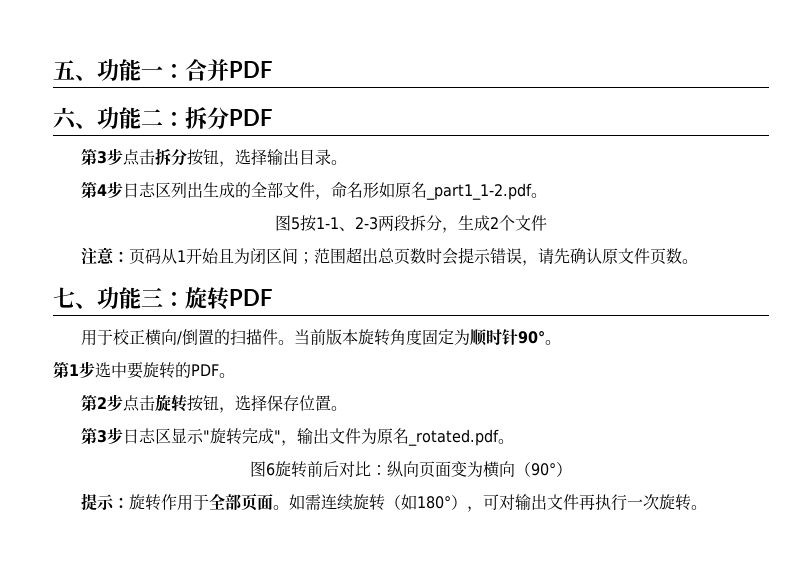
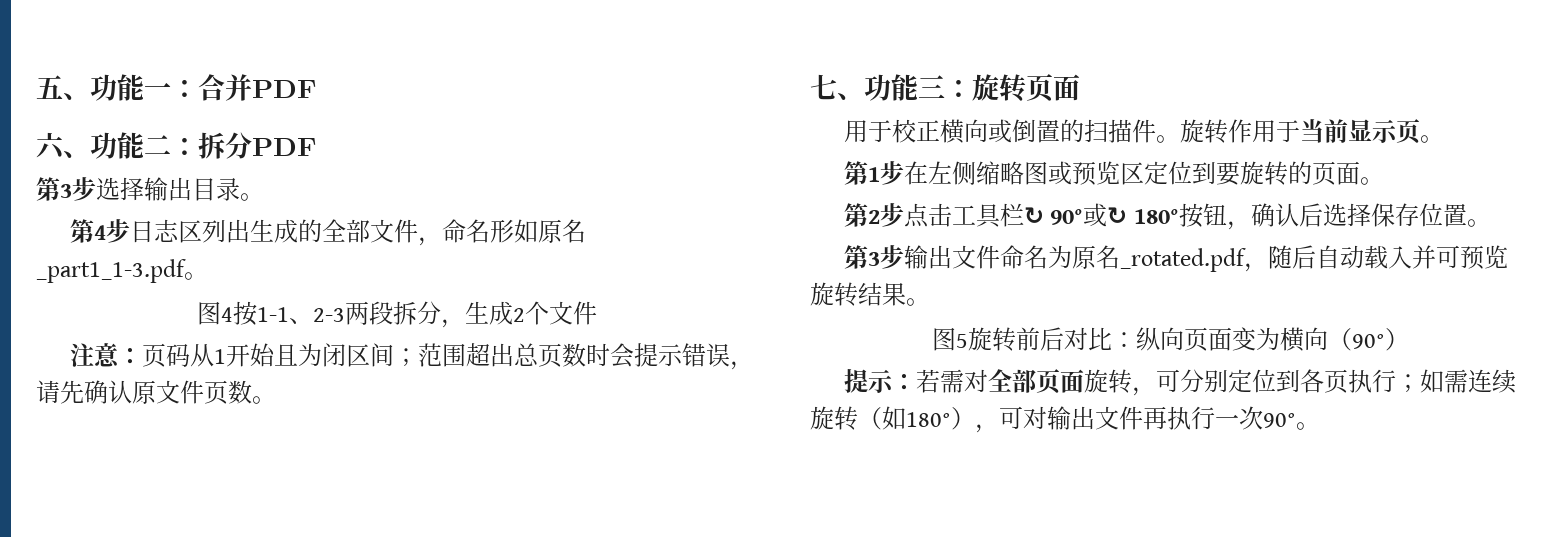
[123,148,236,167] 点击拆分按钮， -> (96, 189) none
[426,183,548,200] [275,215,300,231] _part1_1-2.pdf。 // 图5 -> [36,259,208,283] [196,301,233,325] _part1_1-3.pdf。 // 图4
[229,289,272,306] PDF -> [1026,74,1080,102] 页面
[177,331,183,345] / -> [988,119,1013,143] 或
[294,329,562,346] [53,361,127,378] 当前版本旋转角度固定为顺时针90°。 // 第1步选中 -> [1180,119,1445,144] [844,161,1217,186] 旋转作用于当前显示页。 // 第1步在左侧缩略图或预览区定位到
[191,364,219,376] PDF -> [1312,161,1361,185] 页面
[155,394,236,413] 旋转按钮， -> [952,203,1323,230] 工具栏↻ 90°或↻ 180°按钮，确认后
[123,428,362,446] 日志区显示"旋转完成"，输出文件 -> [904,245,1049,269] 输出文件命名
[498,439,515,444] [250,461,275,477] 。 // 图6 -> [1244,245,1509,272] [810,282,930,307] [932,327,968,351] ，随后自动载入并可预览旋转结果。 // 图5
[129,493,290,511] 旋转作用于全部页面。 -> [916,369,1421,396] 若需对全部页面旋转，可分别定位到各页执行；
[659,494,692,511] 旋转 -> [1263,413,1296,428] 90°

